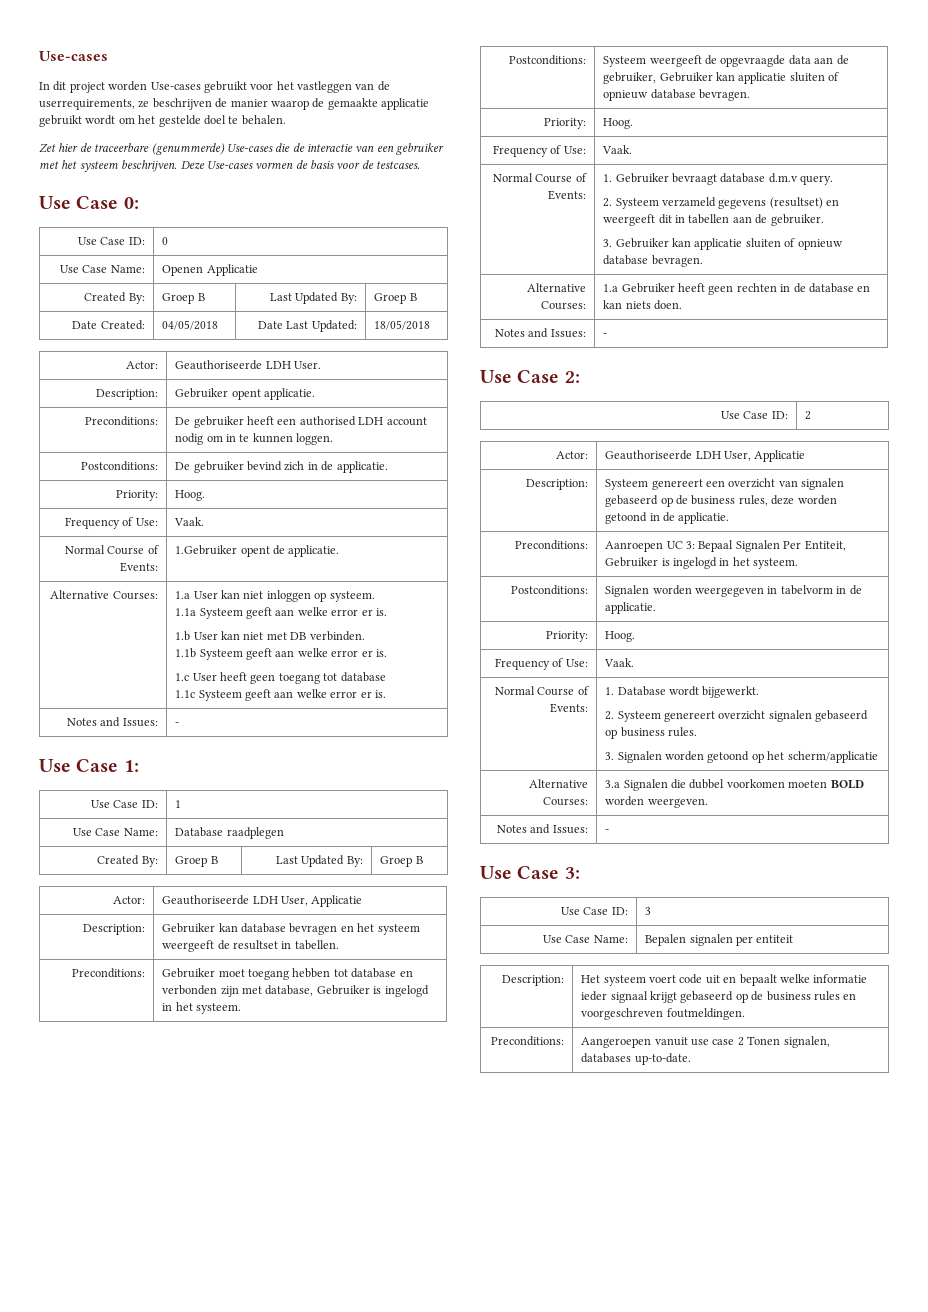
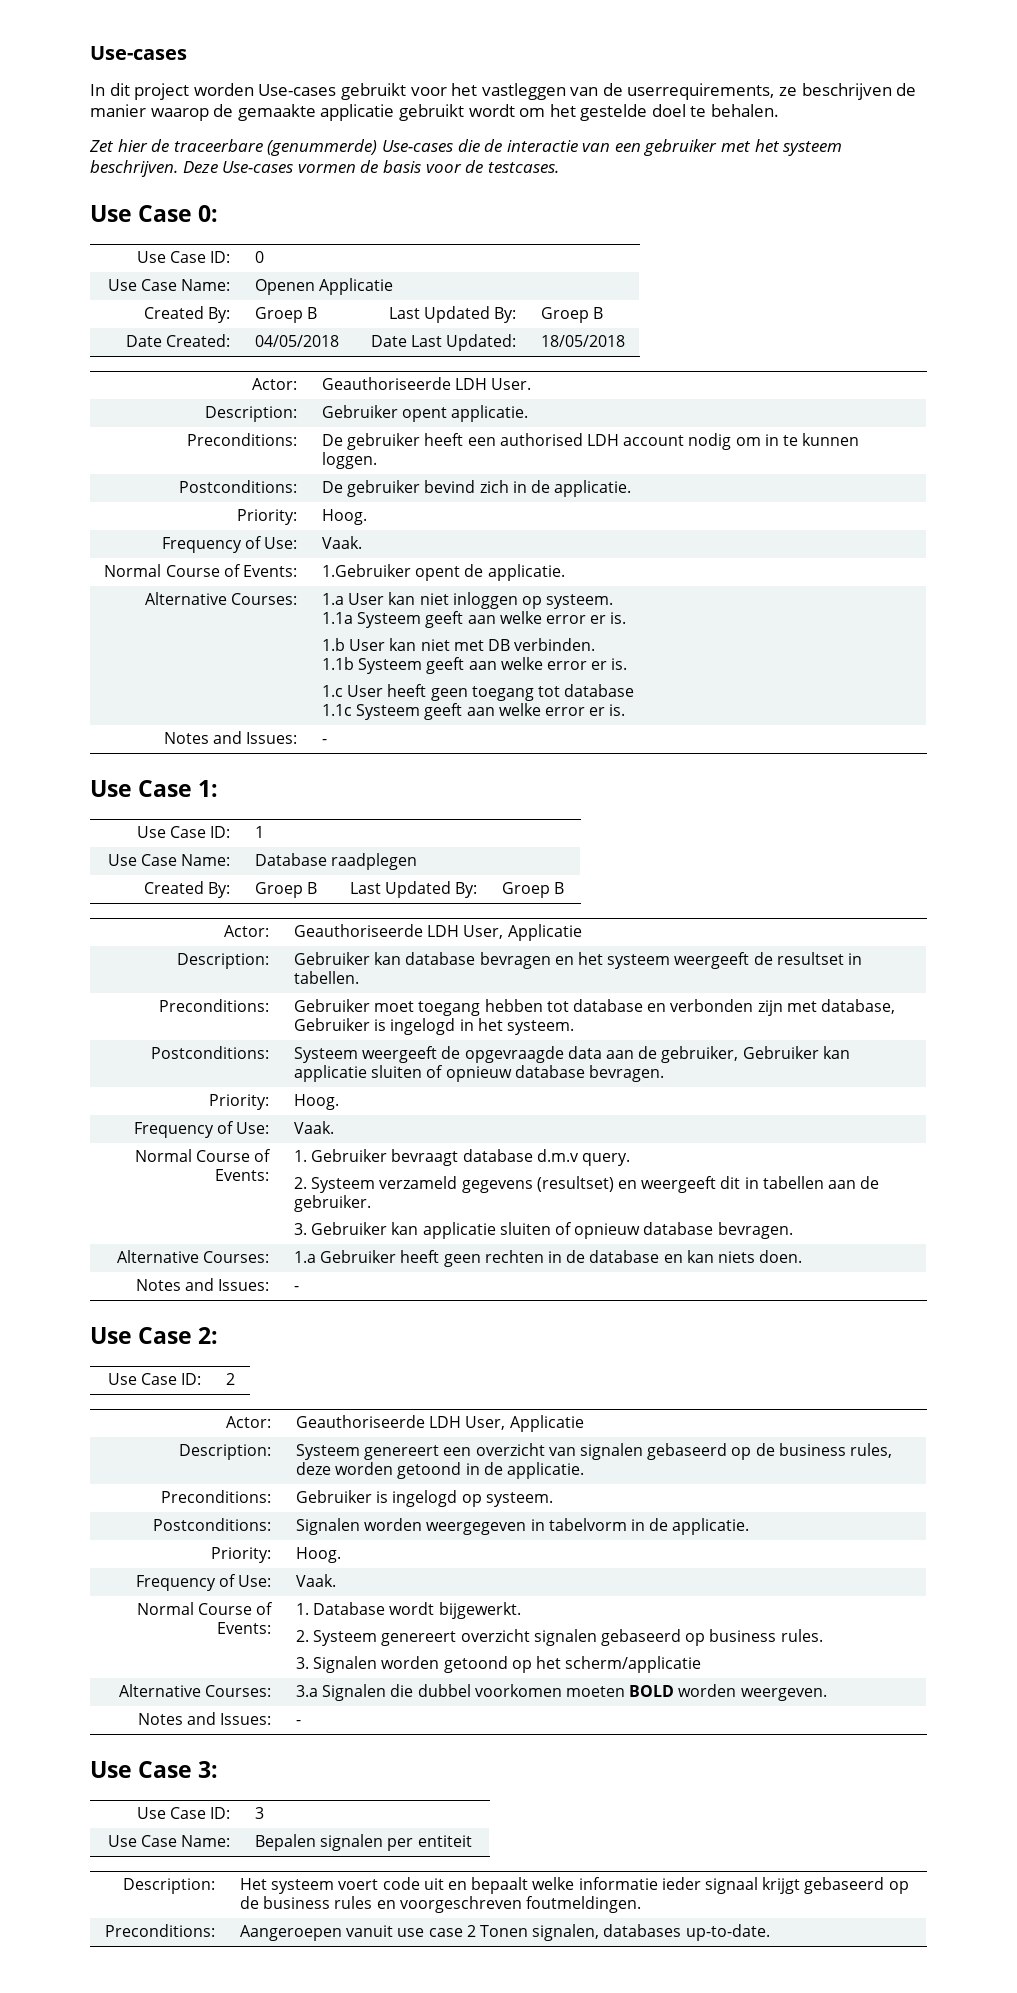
[605,540,846,552] [605,557,750,569] Aanroepen UC 3: Bepaal Signalen Per Entiteit, Gebruiker is ingelogd in het -> [296,1490,482,1507] Gebruiker is ingelogd op

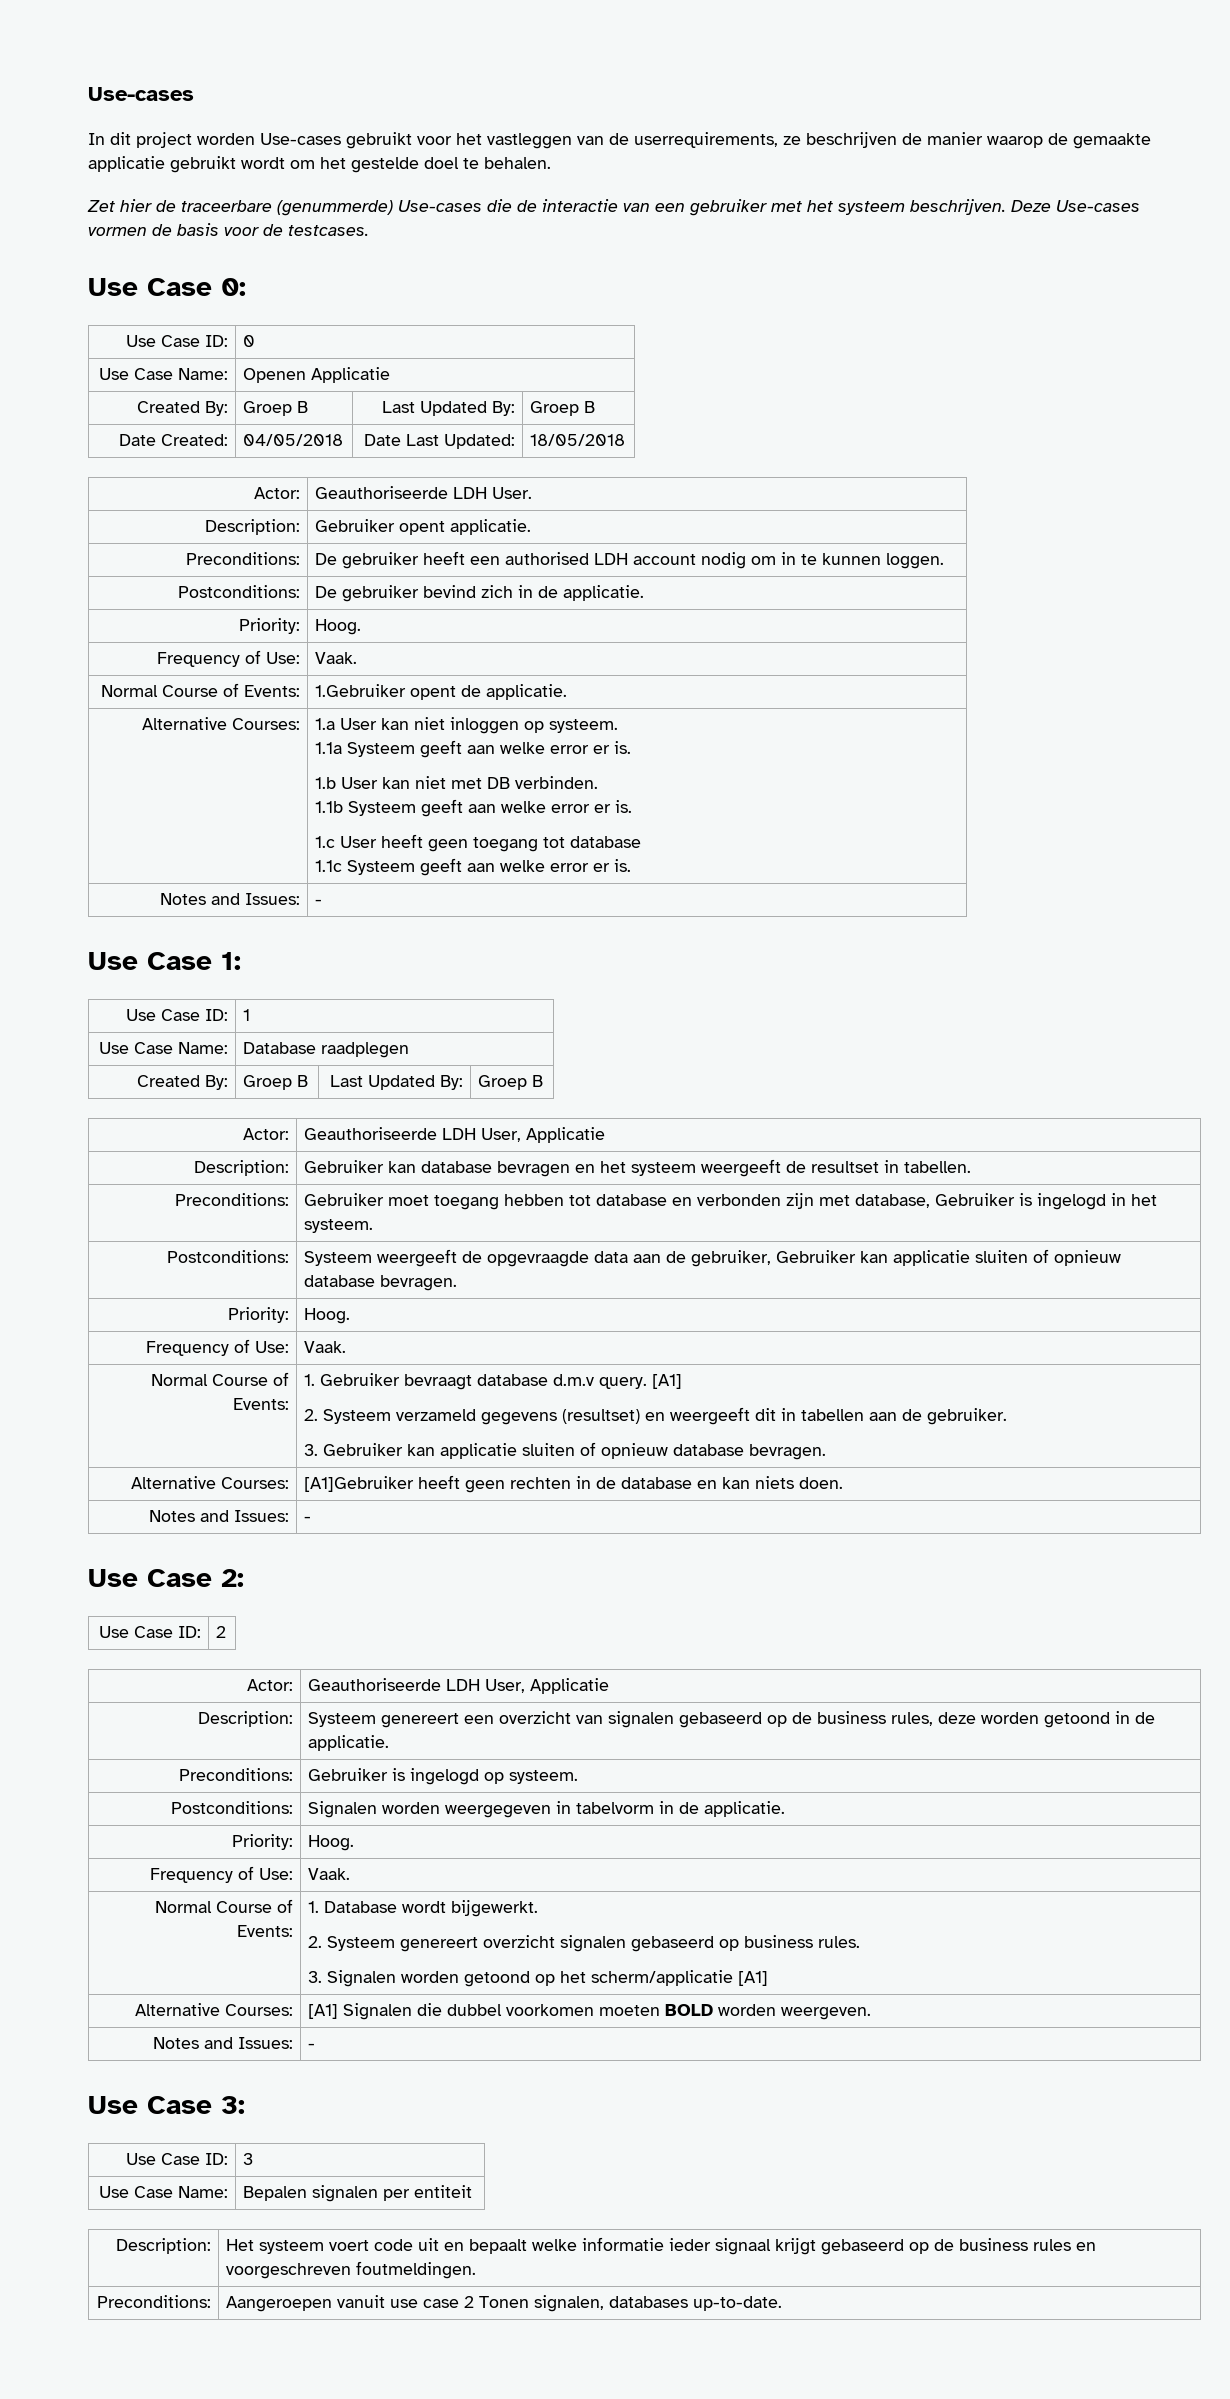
(631, 1159) none -> [651,1374,682,1389] [A1]
[294,1250,397,1263] 1.a Gebruiker -> [303,1476,414,1492] [A1]Gebruiker
[118,1684,271,1697] [296,1685,319,1697] // Alternative Courses: | 3.a -> [737,1971,768,1986] [135,2003,294,2016] [307,2004,338,2019] [A1] // Alternative Courses: | [A1]

